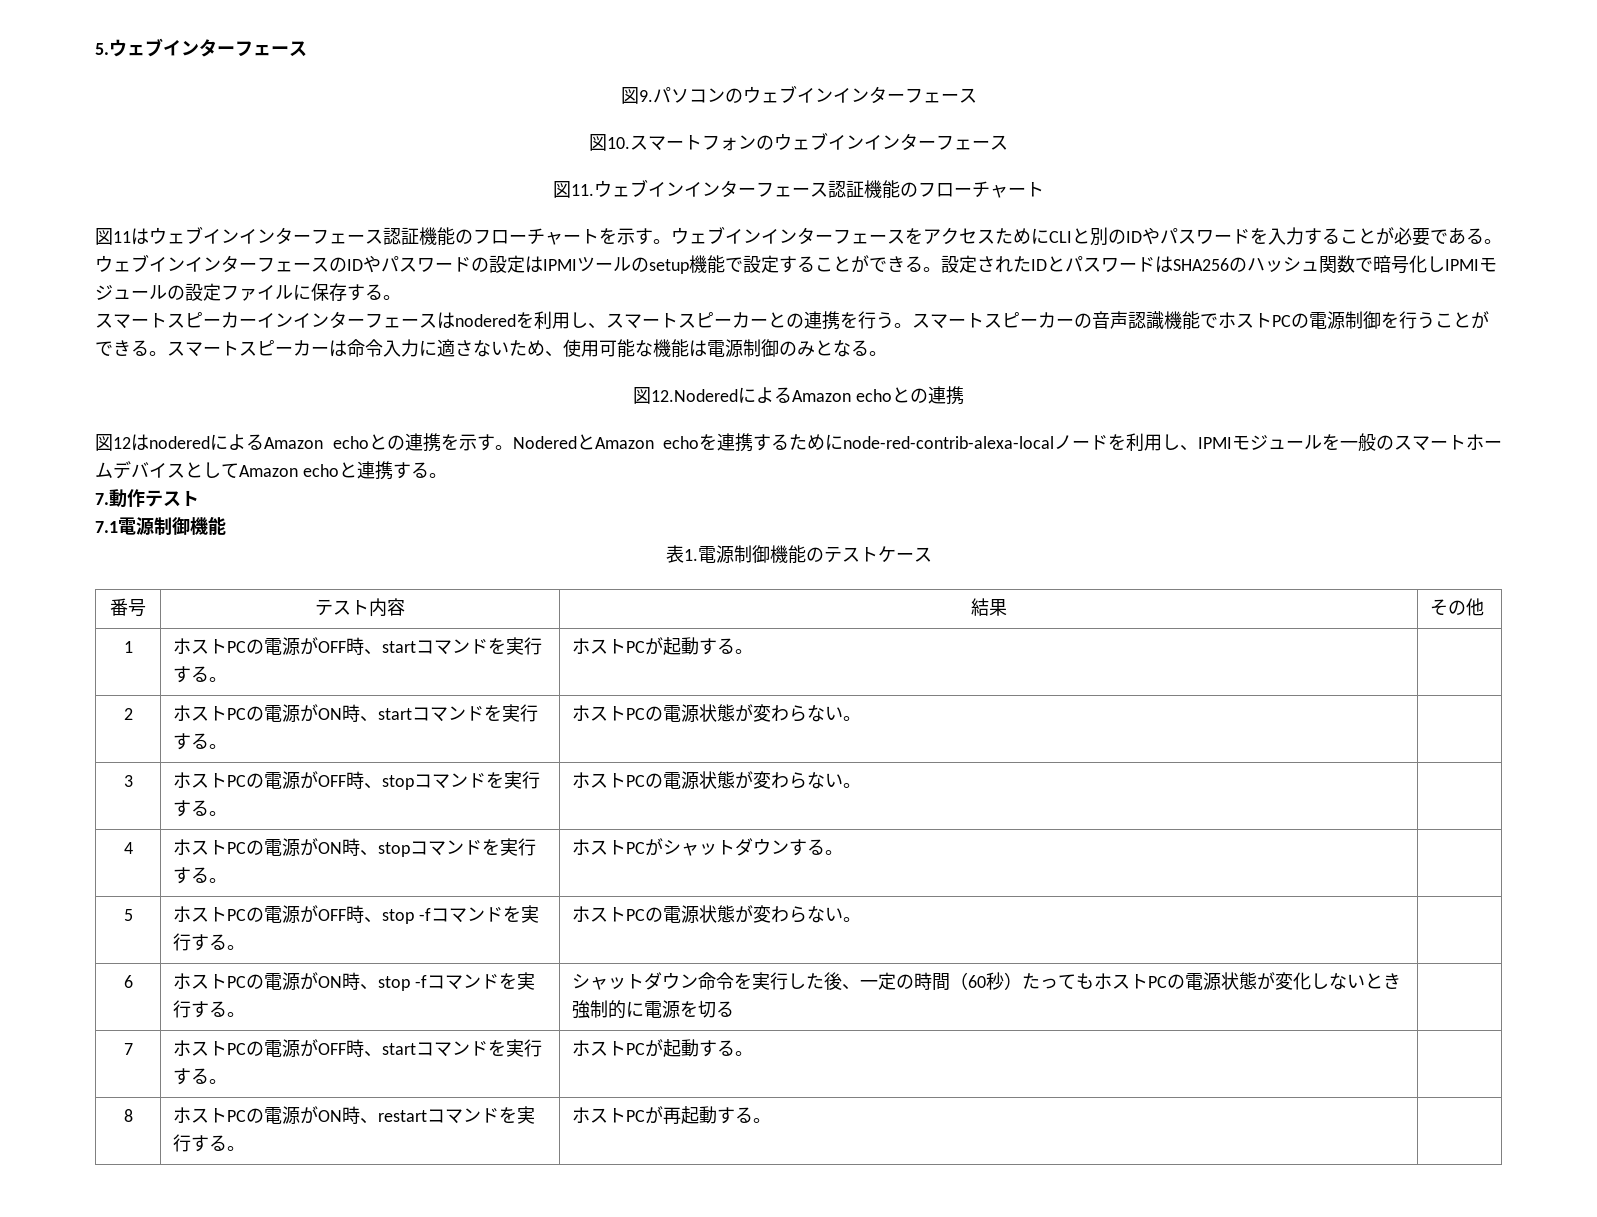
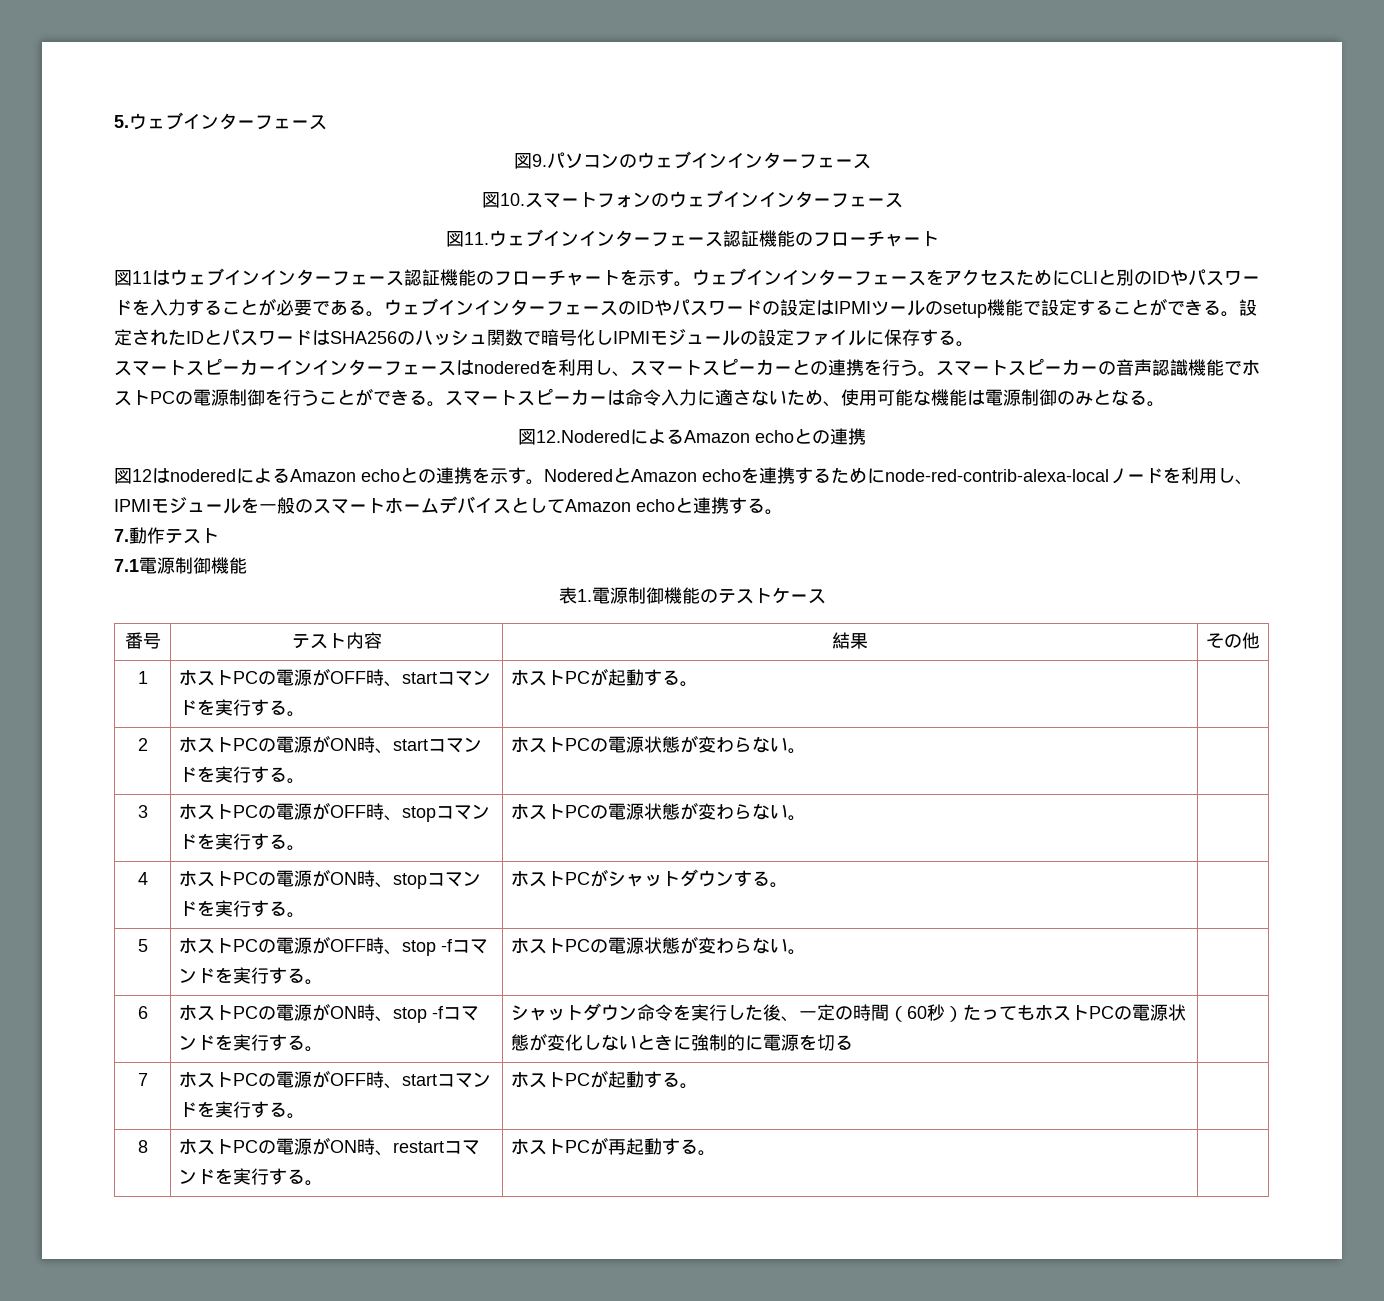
(1401, 981) none -> [672,1035,691,1051] に

